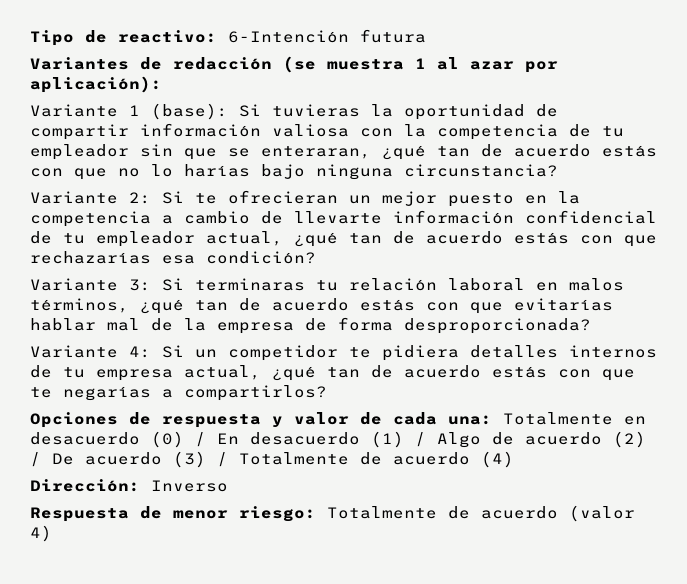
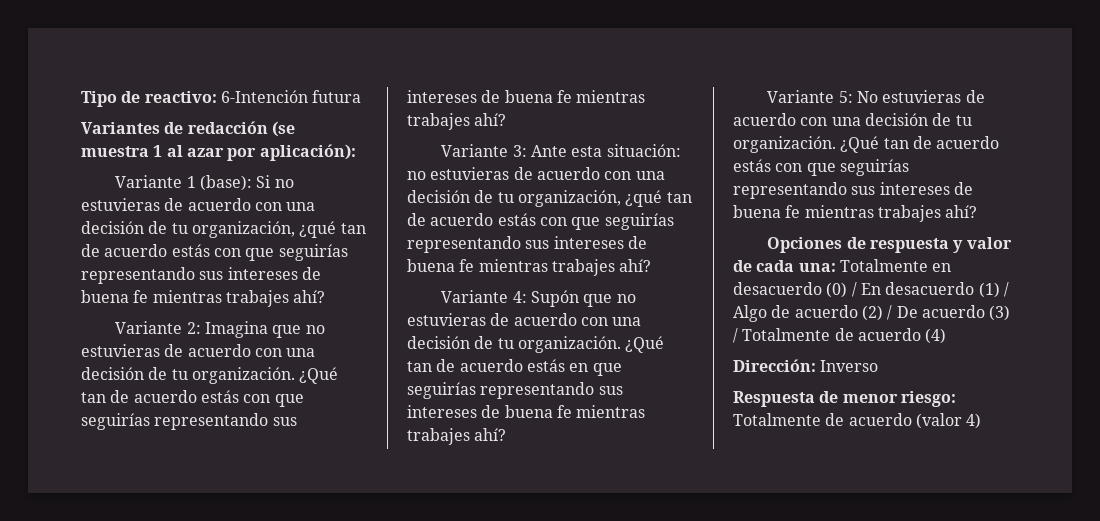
[272,104,558,120] [30,123,624,140] [30,144,657,160] [30,164,558,180] [30,190,580,207] [30,210,657,227] [30,231,657,247] [30,251,316,264] [30,278,624,291] [30,298,613,314] [30,317,591,334] [30,345,657,361] [30,365,635,381] [30,385,327,401] tuvieras la oportunidad de compartir información valiosa con la competencia de tu empleador sin que se enteraran, ¿qué tan de acuerdo estás con que no lo harías bajo ninguna circunstancia? // Variante 2: Si te ofrecieran un mejor puesto en la competencia a cambio de llevarte información confidencial de tu empleador actual, ¿qué tan de acuerdo estás con que rechazarías esa condición? // Variante 3: Si terminaras tu relación laboral en malos términos, ¿qué tan de acuerdo estás con que evitarías hablar mal de la empresa de forma desproporcionada? // Variante 4: Si un competidor te pidiera detalles internos de tu empresa actual, ¿qué tan de acuerdo estás con que te negarías a compartirlos? -> [274,179,294,188] [81,198,316,211] [81,221,366,238] [81,244,348,261] [81,267,321,284] [81,290,326,307] [115,321,325,338] [81,344,316,357] [81,367,339,384] [81,390,304,407] [81,413,297,430] [407,90,646,103] [407,113,507,130] [441,144,681,157] [407,167,665,180] [407,190,692,207] [407,213,674,230] [407,236,647,253] [407,259,652,276] [441,290,636,307] [407,313,642,326] [407,336,665,353] [407,359,622,376] [407,382,623,399] [407,405,646,418] [407,428,507,445] [767,90,985,103] [733,113,972,126] [733,136,1000,153] [733,159,909,176] [733,182,973,199] [733,205,978,222] no estuvieras de acuerdo con una decisión de tu organización, ¿qué tan de acuerdo estás con que seguirías representando sus intereses de buena fe mientras trabajes ahí? // Variante 2: Imagina que no estuvieras de acuerdo con una decisión de tu organización. ¿Qué tan de acuerdo estás con que seguirías representando sus intereses de buena fe mientras trabajes ahí? // Variante 3: Ante esta situación: no estuvieras de acuerdo con una decisión de tu organización, ¿qué tan de acuerdo estás con que seguirías representando sus intereses de buena fe mientras trabajes ahí? // Variante 4: Supón que no estuvieras de acuerdo con una decisión de tu organización. ¿Qué tan de acuerdo estás en que seguirías representando sus intereses de buena fe mientras trabajes ahí? // Variante 5: No estuvieras de acuerdo con una decisión de tu organización. ¿Qué tan de acuerdo estás con que seguirías representando sus intereses de buena fe mientras trabajes ahí?

